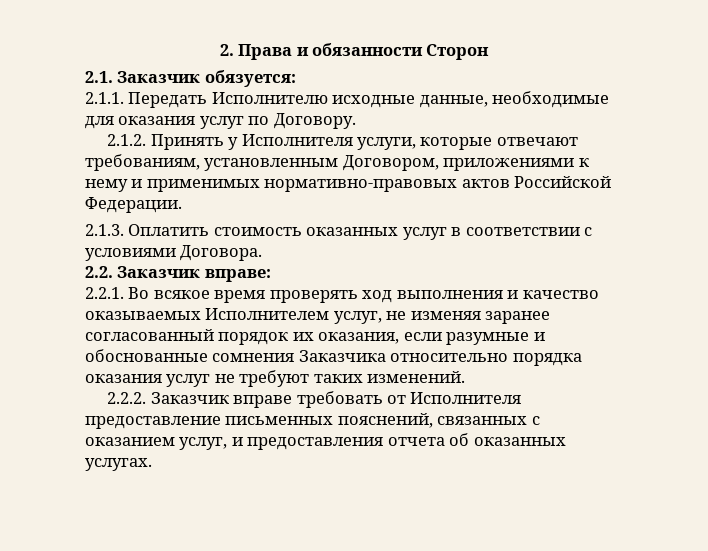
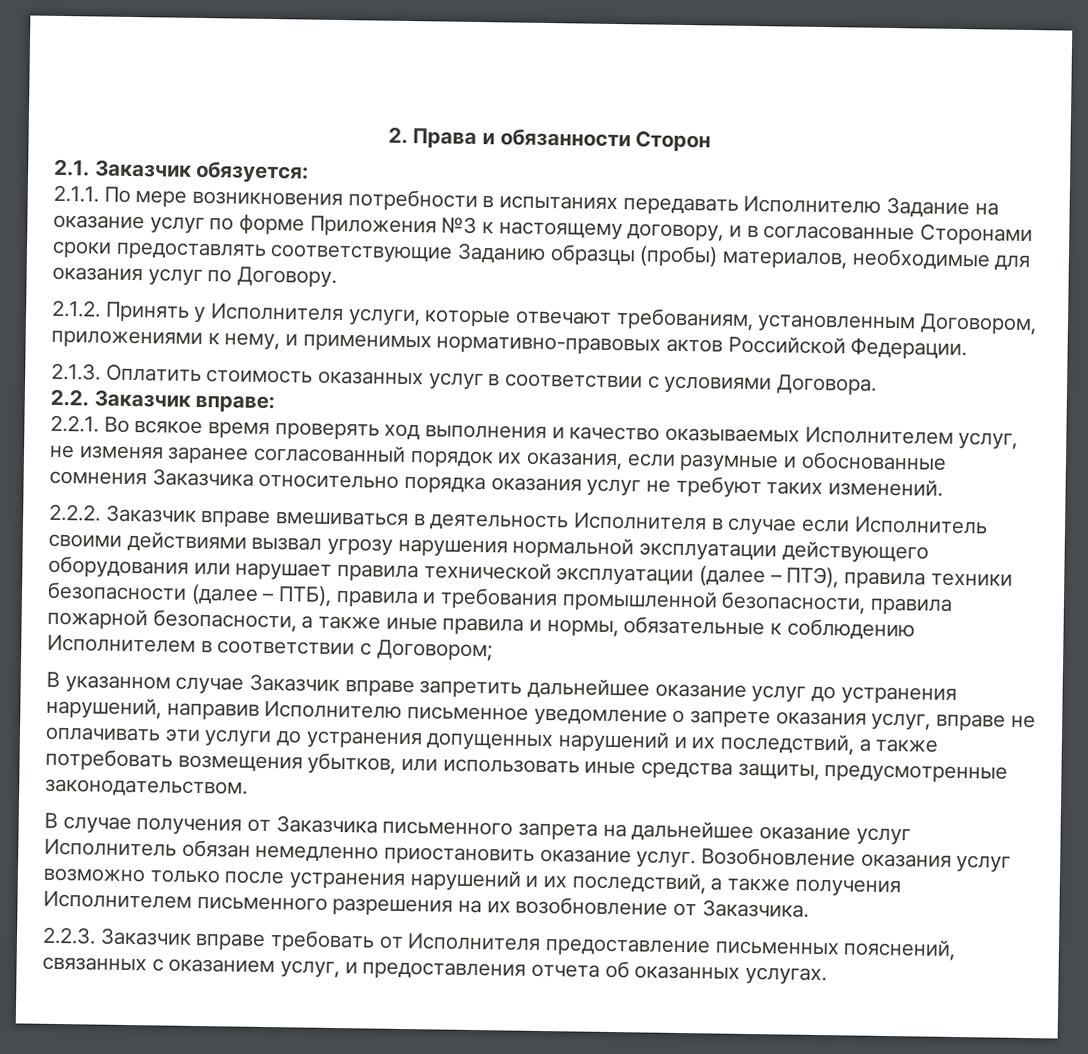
[128,92,488,108] Передать Исполнителю исходные данные, -> [103,186,999,219] [53,214,1034,247] [52,240,849,270] По мере возникновения потребности в испытаниях передавать Исполнителю Задание на оказание услуг по форме Приложения №3 к настоящему договору, и в согласованные Сторонами сроки предоставлять соответствующие Заданию образцы (пробы) материалов,
[85,179,128,192] нему -> [224,332,281,351] нему,
(293, 401) none -> [276,511,988,536] [48,531,929,564] [48,555,1013,590] [47,581,954,616] [47,608,915,641] [47,634,493,662] [46,671,957,705] [46,697,1036,732] [45,726,939,756] [45,748,1009,784] [45,778,248,798] [44,812,911,846] [44,838,1012,873] [43,867,901,898] [43,890,809,918] [42,926,267,952] вмешиваться в деятельность Исполнителя в случае если Исполнитель своими действиями вызвал угрозу нарушения нормальной эксплуатации действующего оборудования или нарушает правила технической эксплуатации (далее – ПТЭ), правила техники безопасности (далее – ПТБ), правила и требования промышленной безопасности, правила пожарной безопасности, а также иные правила и нормы, обязательные к соблюдению Исполнителем в соответствии с Договором; // В указанном случае Заказчик вправе запретить дальнейшее оказание услуг до устранения нарушений, направив Исполнителю письменное уведомление о запрете оказания услуг, вправе не оплачивать эти услуги до устранения допущенных нарушений и их последствий, а также потребовать возмещения убытков, или использовать иные средства защиты, предусмотренные законодательством. // В случае получения от Заказчика письменного запрета на дальнейшее оказание услуг Исполнитель обязан немедленно приостановить оказание услуг. Возобновление оказания услуг возможно только после устранения нарушений и их последствий, а также получения Исполнителем письменного разрешения на их возобновление от Заказчика. // 2.2.3. Заказчик вправе

